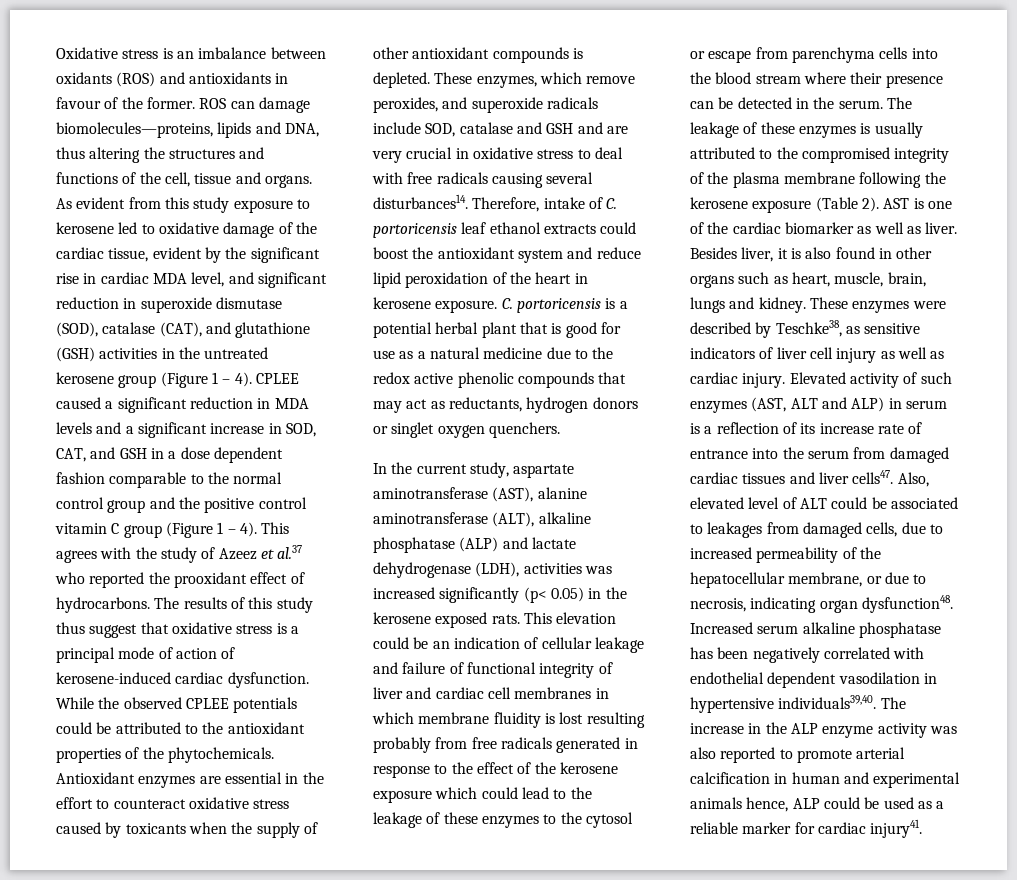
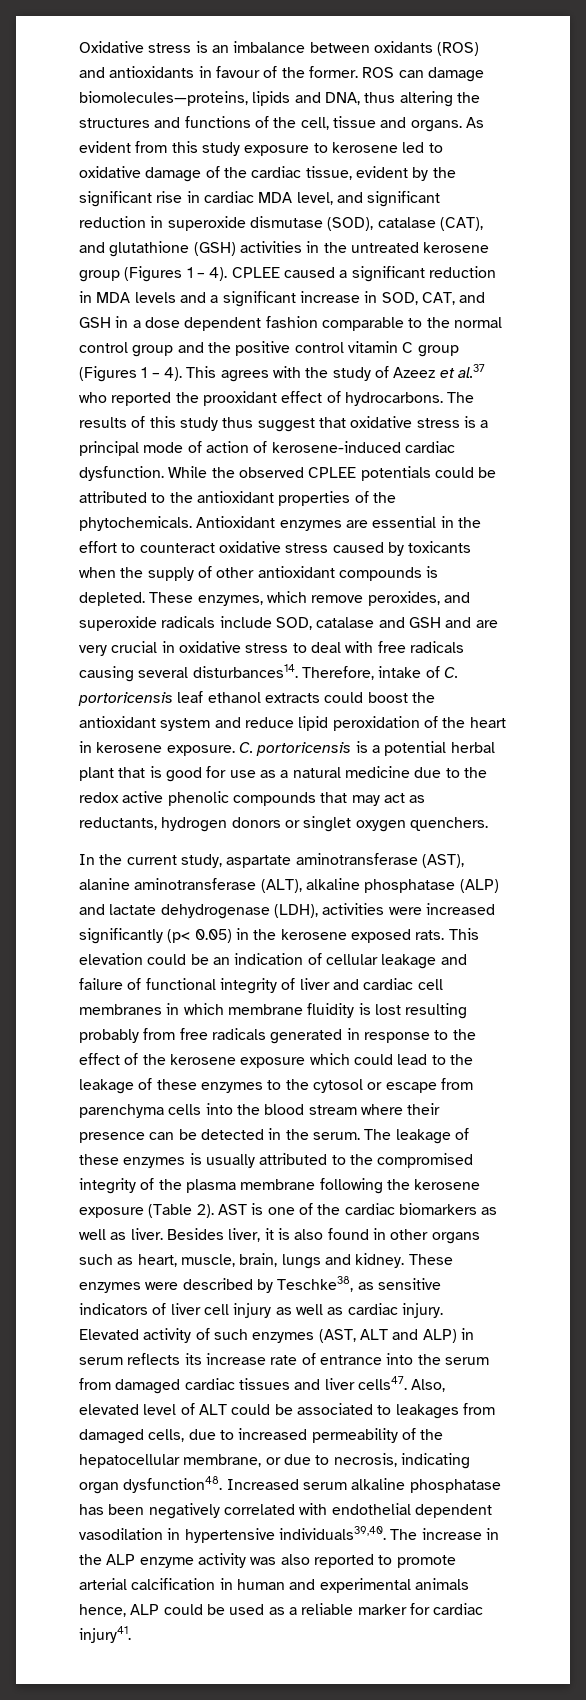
[160,372,208,388] (Figure -> [124,266,183,282] (Figures
[165,522,213,538] (Figure -> [79,366,137,382] (Figures
[584,566,612,574] was -> [388,907,422,915] were
[784,222,854,234] biomarker -> [398,1203,477,1215] biomarkers
[690,422,797,434] is a reflection of -> [127,1353,181,1365] reflects

